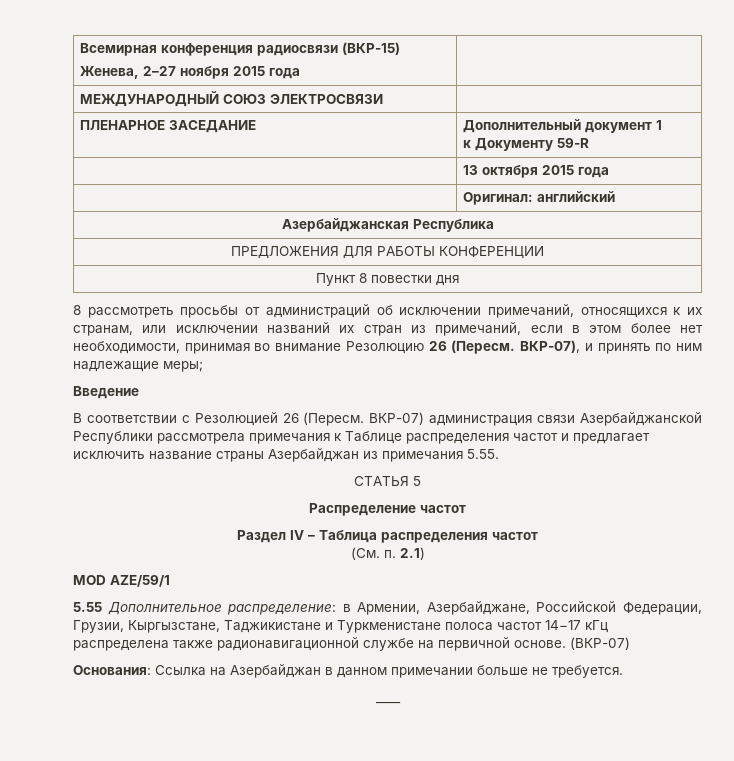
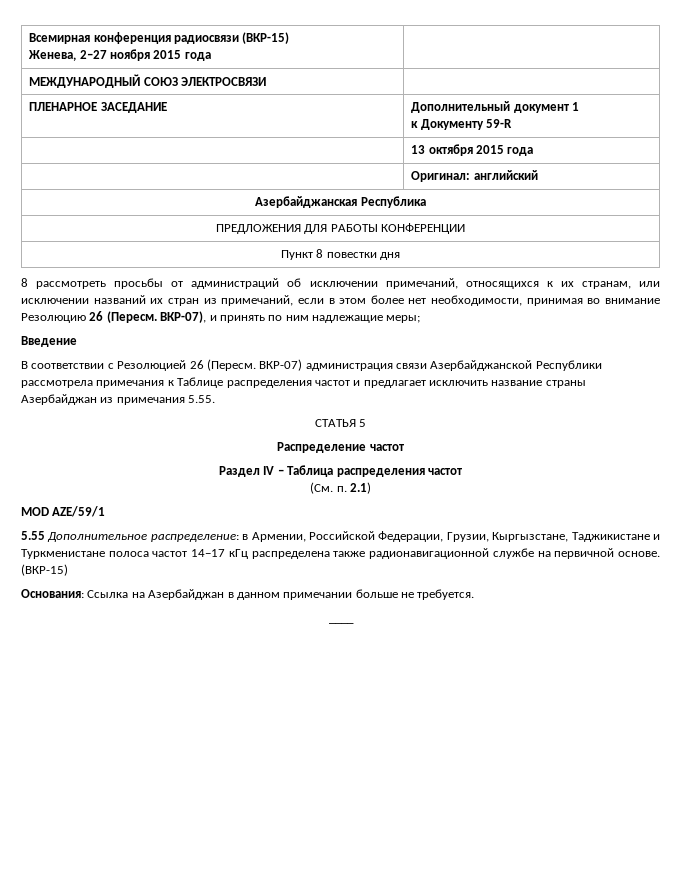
[426,601,530,615] Азербайджане, -> (306, 537) none
[570,637,630,650] (ВКР-07) -> [21,564,68,576] (ВКР-15)

